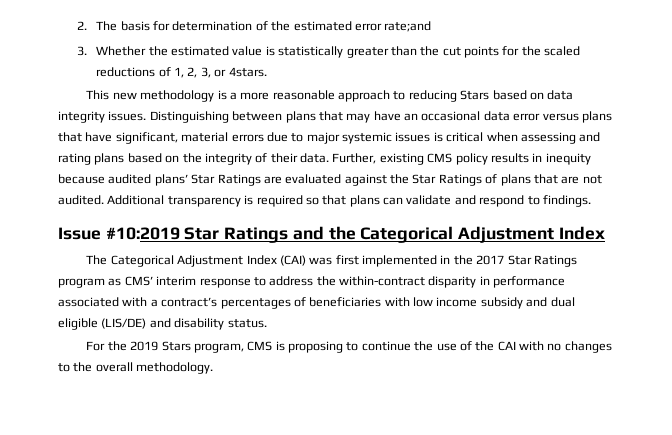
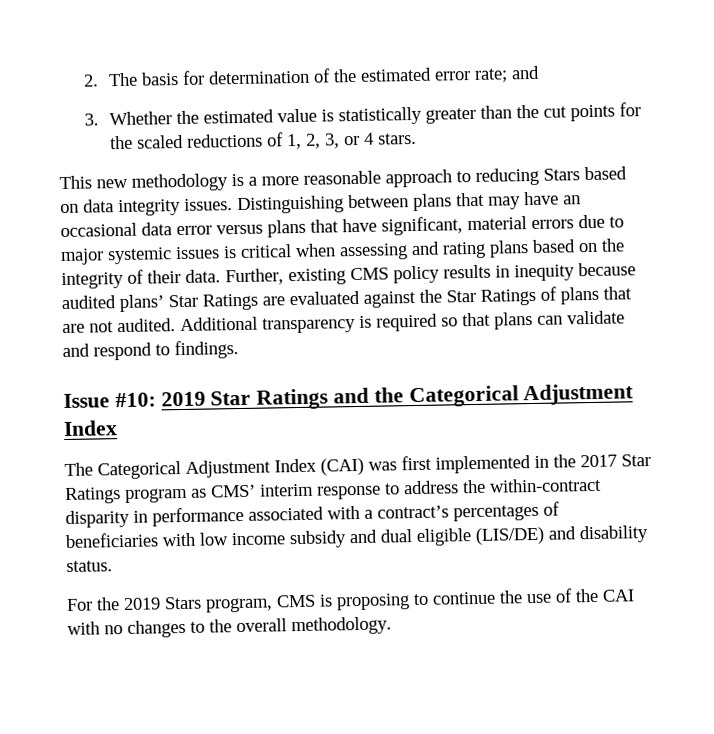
[384,21,432,32] rate;and -> [474,65,541,83] rate; and
[228,67,267,77] 4stars. -> [363,132,418,145] 4 stars.
[105,227,180,240] #10:2019 -> [114,391,206,408] #10: 2019

